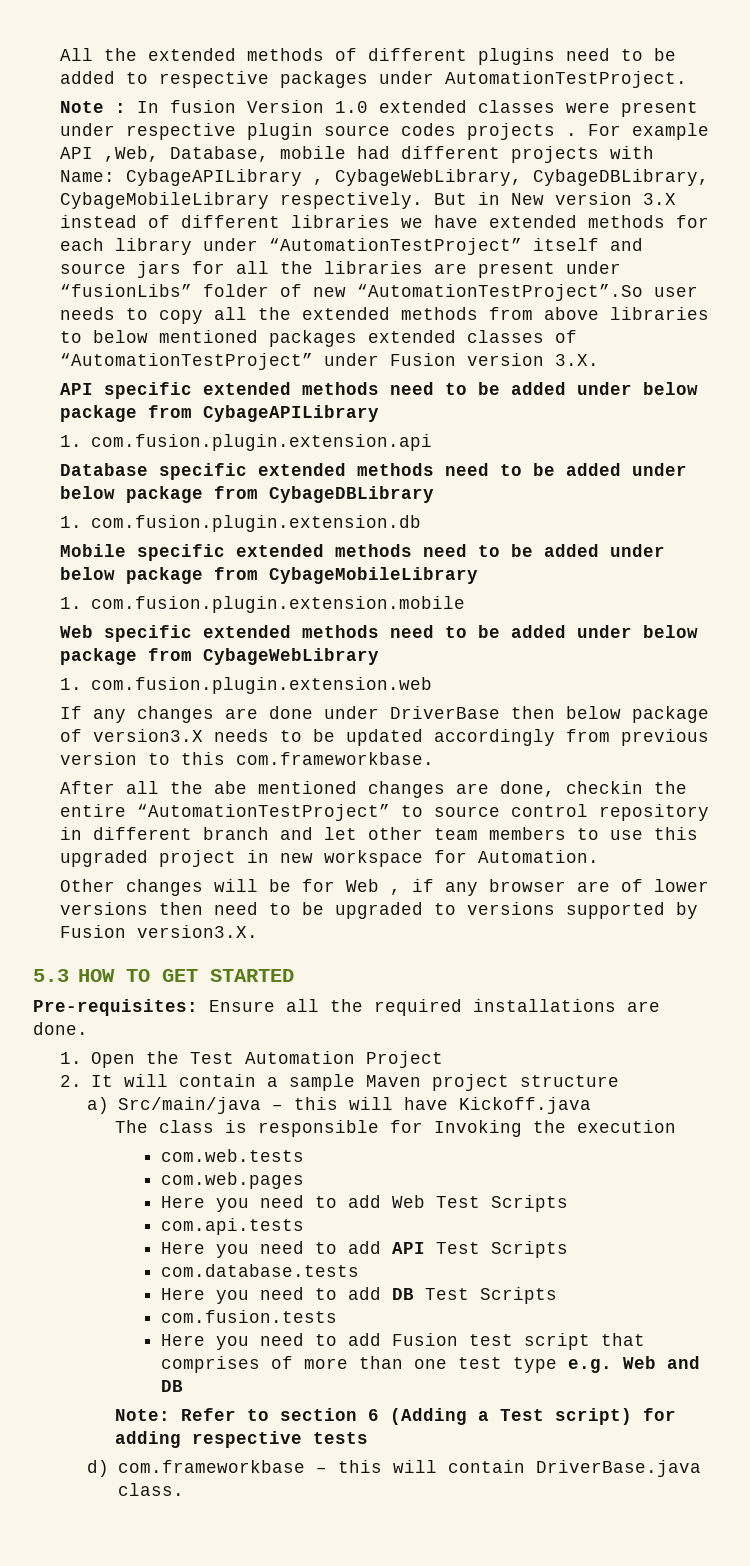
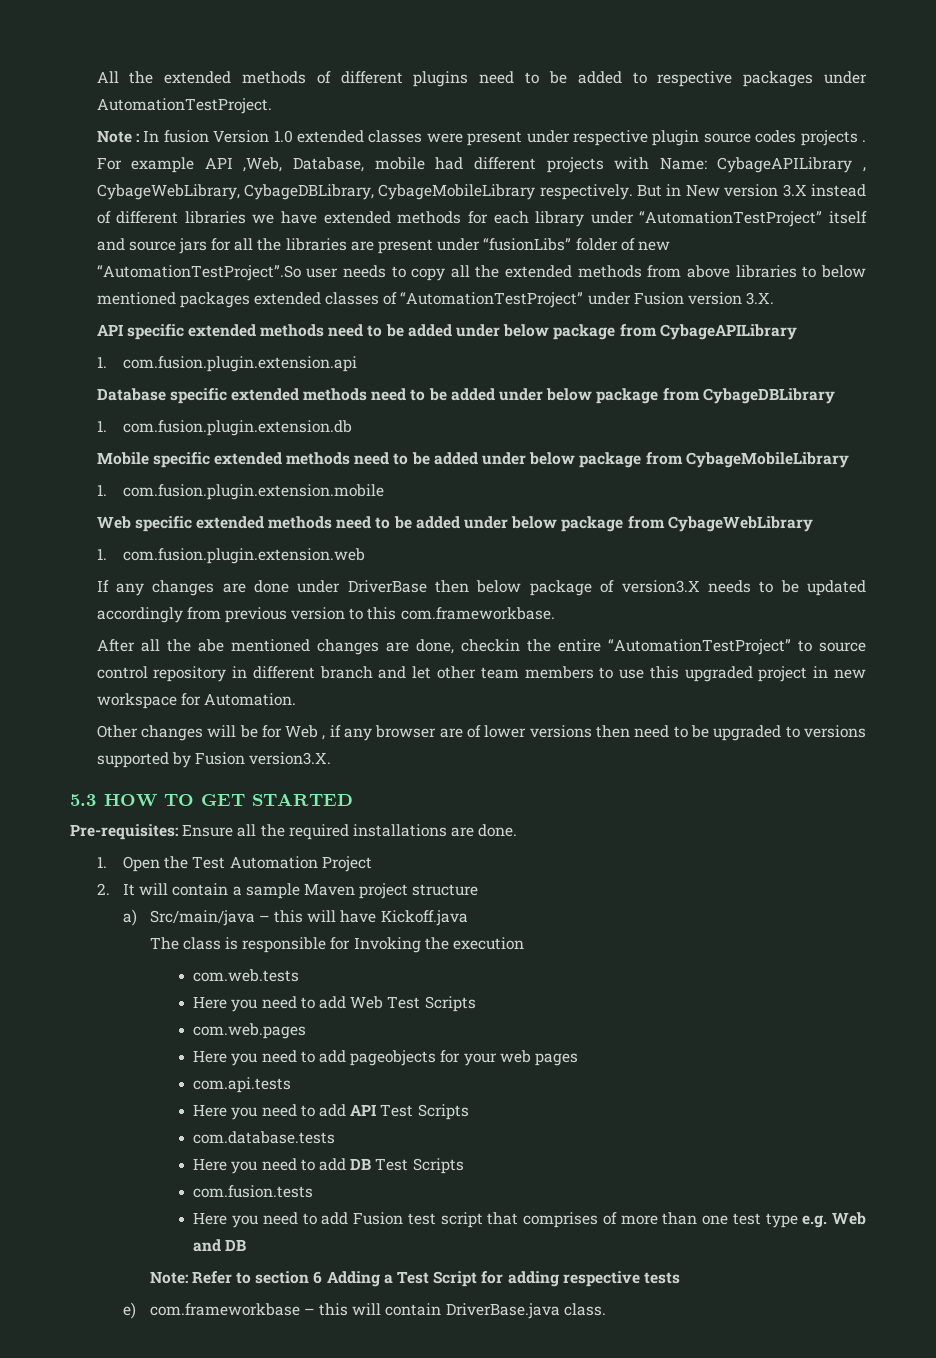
[161,1172,305,1189] // com.web.pages -> (300, 975) none
(569, 1203) none -> [193,1023,307,1039] [193,1050,578,1066] // com.web.pages // Here you need to add pageobjects for your web pages
[389,1408,467,1425] (Adding -> [326,1271,380,1287] Adding
[554,1408,632,1425] script) -> [433,1271,478,1287] Script
[87,1460,110,1477] d) -> [123,1302,137,1319] e)

